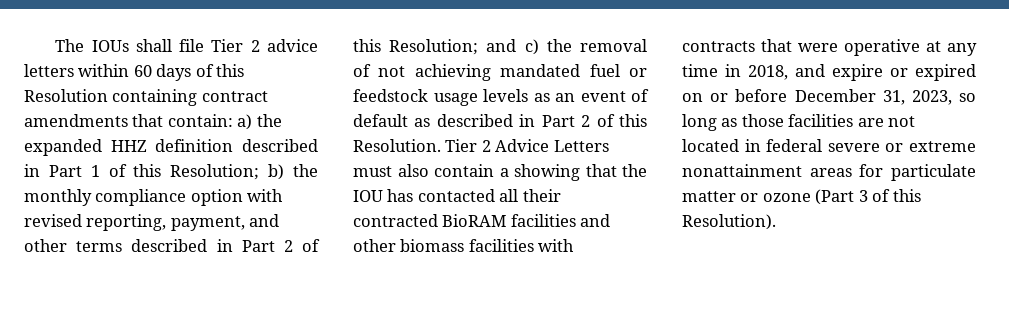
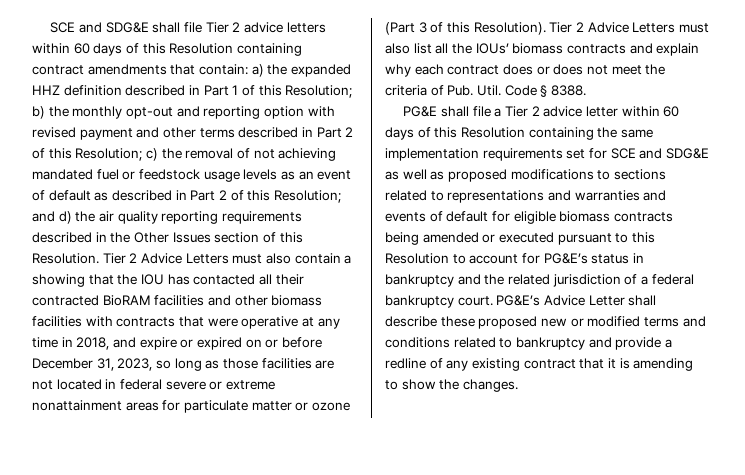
[55,39,129,52] The IOUs -> [50,22,149,33] SCE and SDG&E
[95,189,187,206] compliance -> [125,106,261,119] opt-out and reporting
[86,214,245,231] reporting, payment, -> [79,128,133,140] payment
[486,39,517,52] and -> (143, 154) none
(647, 120) none -> [273,190,341,203] [32,211,302,224] [32,232,303,243] Resolution; and d) the air quality reporting requirements described in the Other Issues section of this
(776, 222) none -> [549,22,709,33] [385,43,700,56] [385,64,666,77] [385,85,586,97] [403,106,680,117] [385,127,653,140] [385,148,709,161] [385,169,666,182] [385,190,667,203] [385,211,673,224] [385,232,655,245] [385,253,644,264] [385,274,694,287] [385,295,657,308] [385,316,706,329] [385,337,672,350] [385,358,694,371] [385,379,518,392] Tier 2 Advice Letters must also list all the IOUs’ biomass contracts and explain why each contract does or does not meet the criteria of Pub. Util. Code § 8388. // PG&E shall file a Tier 2 advice letter within 60 days of this Resolution containing the same implementation requirements set for SCE and SDG&E as well as proposed modifications to sections related to representations and warranties and events of default for eligible biomass contracts being amended or executed pursuant to this Resolution to account for PG&E’s status in bankruptcy and the related jurisdiction of a federal bankruptcy court. PG&E’s Advice Letter shall describe these proposed new or modified terms and conditions related to bankruptcy and provide a redline of any existing contract that it is amending to show the changes.

